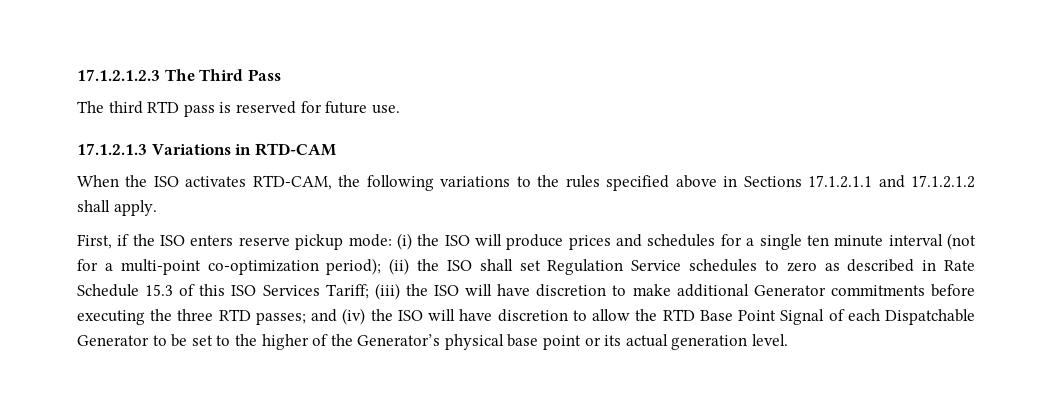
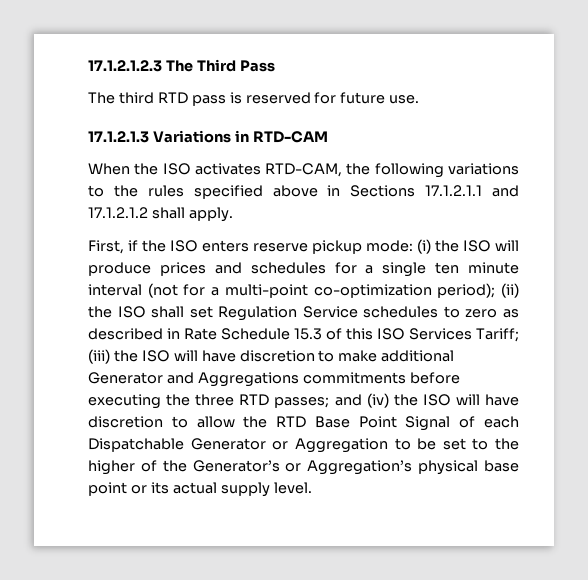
(826, 290) none -> [166,372,299,387] and Aggregations
(149, 340) none -> [272,438,388,453] or Aggregation
(441, 340) none -> [285,460,413,475] or Aggregation’s
[671,335,748,350] generation -> [220,482,270,497] supply

